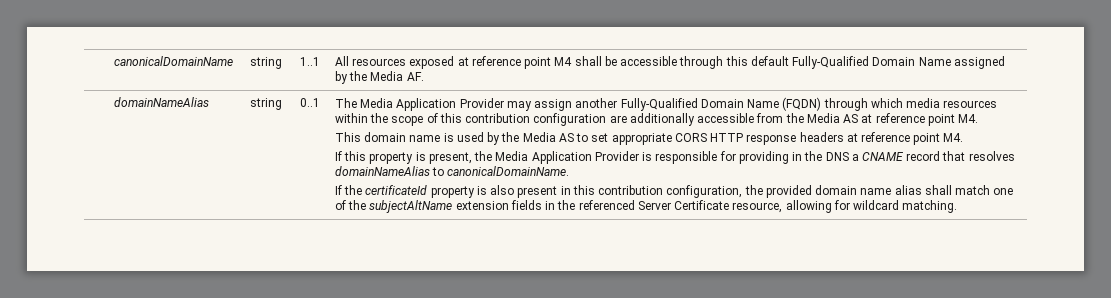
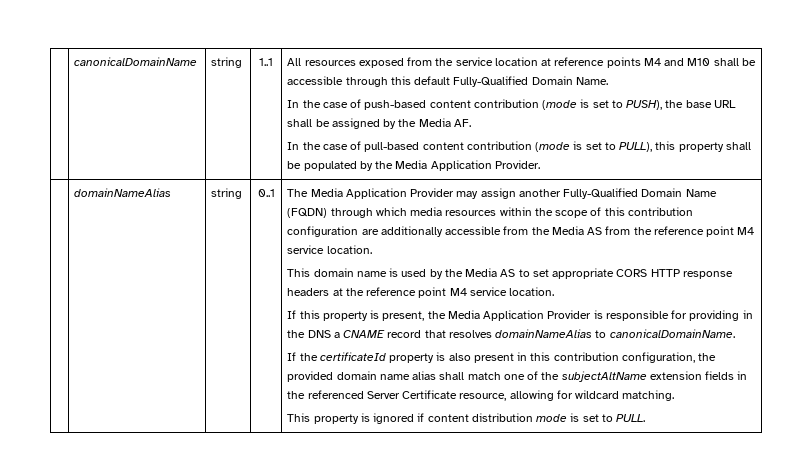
[457,56,573,69] at reference point M4 -> [407,57,711,68] from the service location at reference points M4 and M10
[918,57,951,66] Name -> [575,77,608,85] [287,99,736,110] [287,119,330,127] Name. // In the case of push-based content contribution (mode is set to PUSH), the base URL shall be
(424, 76) none -> [287,141,751,152] [287,160,540,171] // In the case of pull-based content contribution (mode is set to PULL), this property shall be populated by the Media Application Provider.
[861,113,978,126] at reference point M4. -> [605,226,755,237] [287,245,372,254] from the reference point M4 service location.
[860,132,964,145] reference point M4. -> [345,287,555,298] the reference point M4 service location.
(958, 206) none -> [287,413,646,424] // This property is ignored if content distribution mode is set to PULL.

